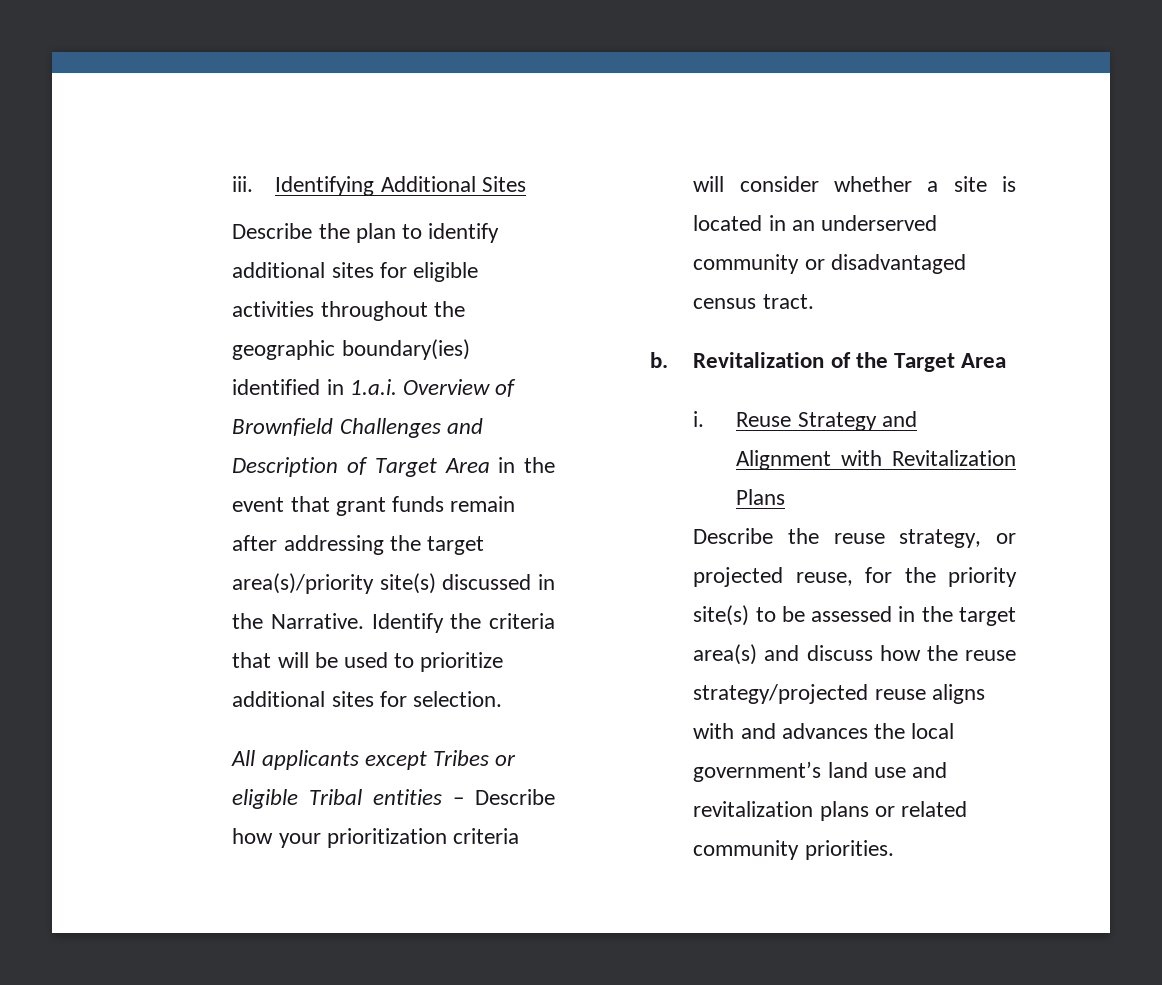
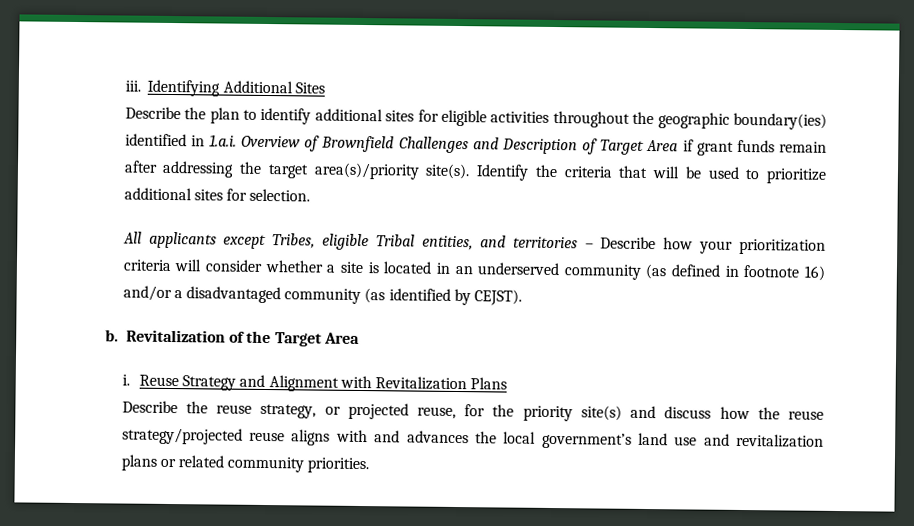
[498,457,555,473] [232,496,330,512] in the event that -> [682,139,694,152] if
[379,573,555,594] [232,613,364,629] site(s) discussed in the Narrative. -> [425,163,471,180] site(s).
[432,750,517,766] [232,789,443,809] Tribes or eligible Tribal entities -> [272,233,578,251] Tribes, eligible Tribal entities, and territories
[804,254,966,274] [693,294,814,309] or disadvantaged census tract. -> [645,263,825,281] [122,285,523,306] (as defined in footnote 16) and/or a disadvantaged community (as identified by CEJST).
[755,606,1016,626] [693,644,758,665] to be assessed in the target area(s) -> (622, 413) none

